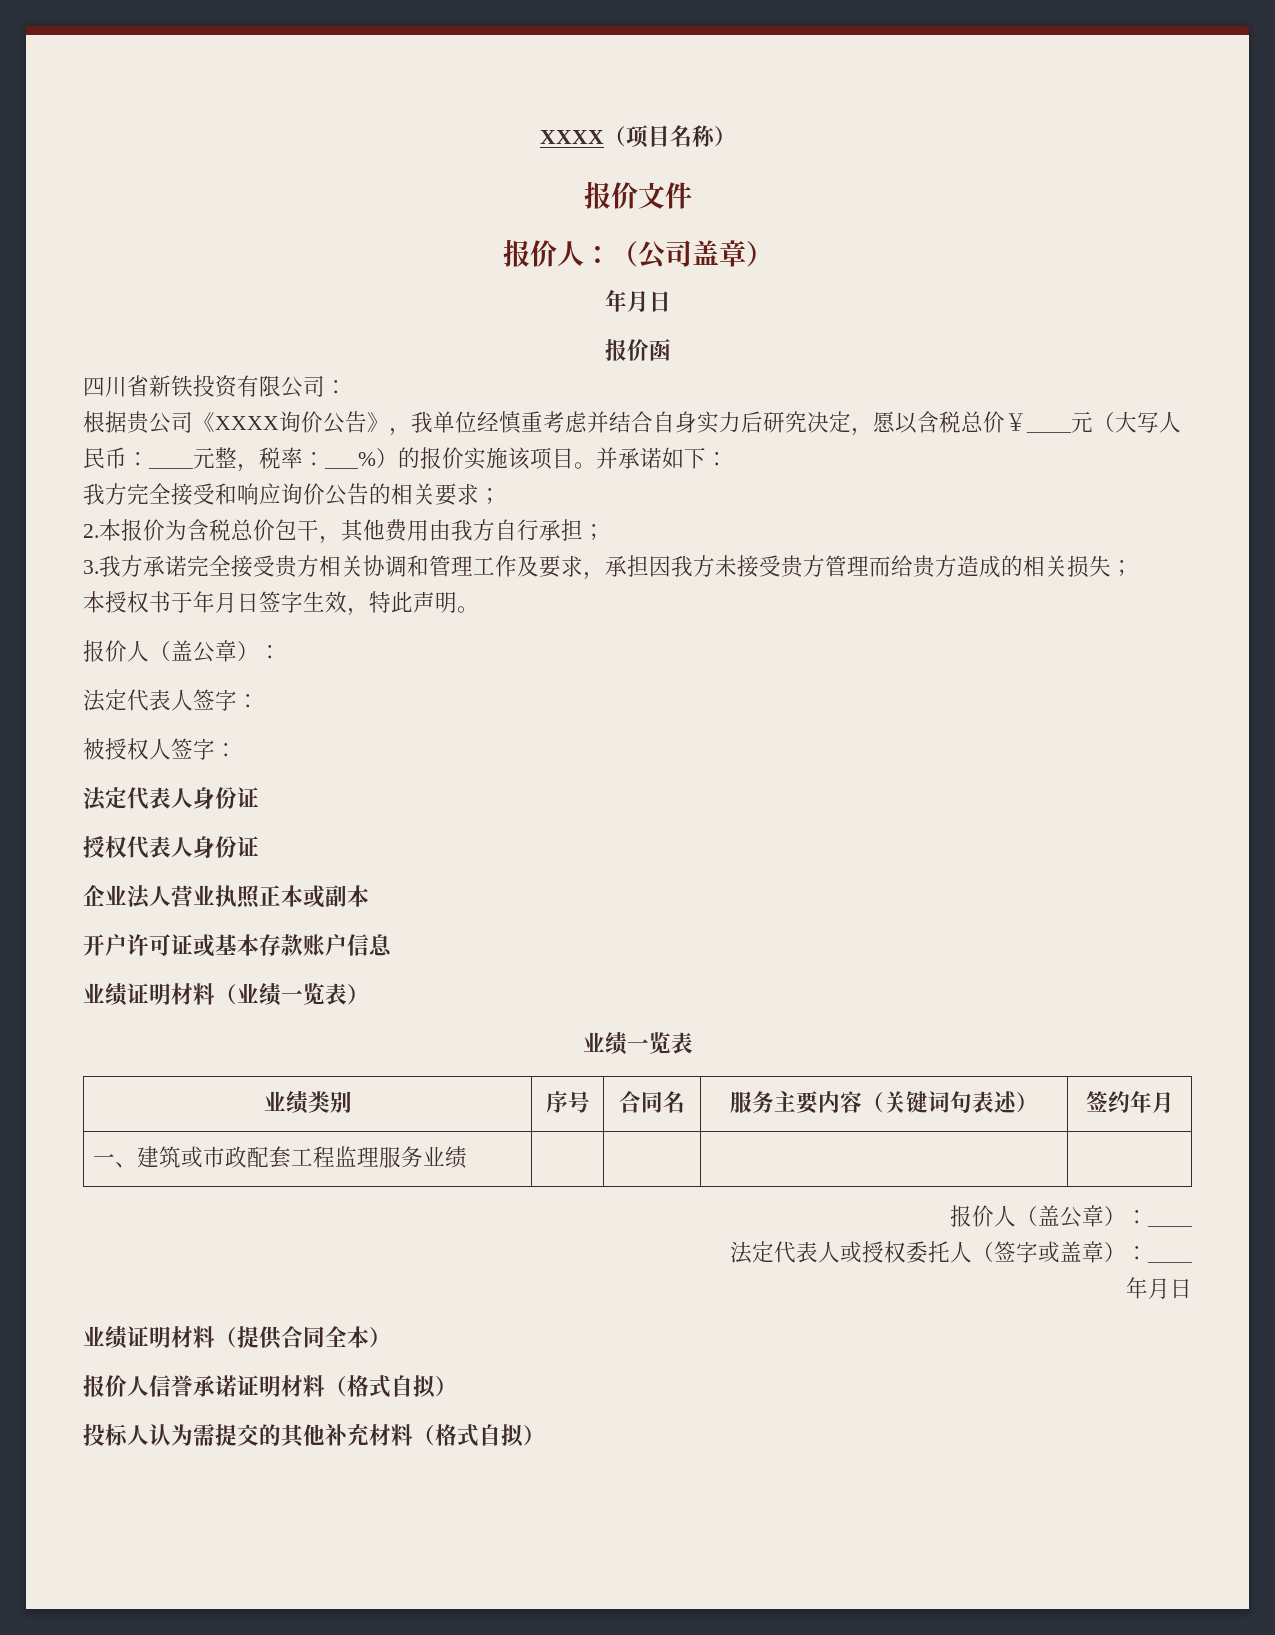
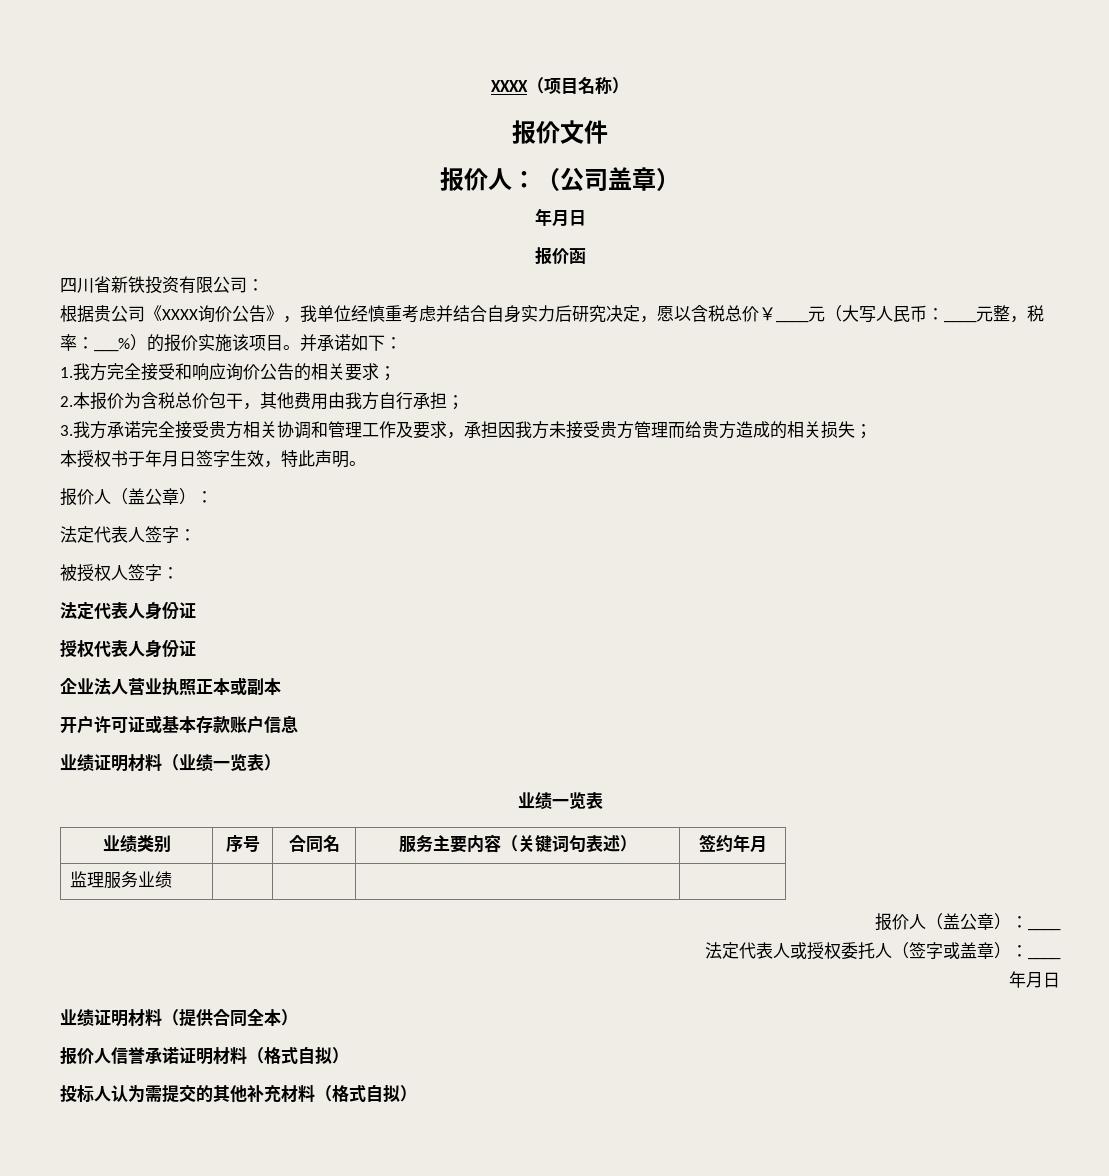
(728, 459) none -> [60,367,73,378] 1.
[93,1146,336,1169] 一、建筑或市政配套工程 -> (767, 844) none

